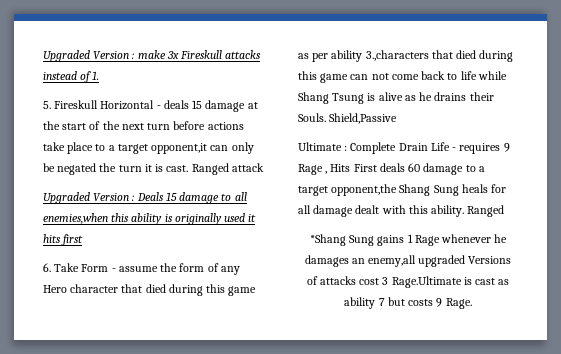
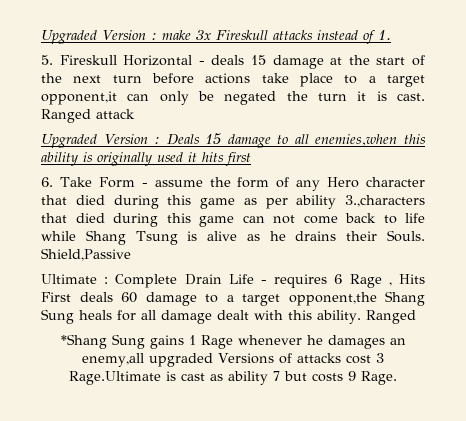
[503,143,510,152] 9 -> [334,274,343,284] 6

